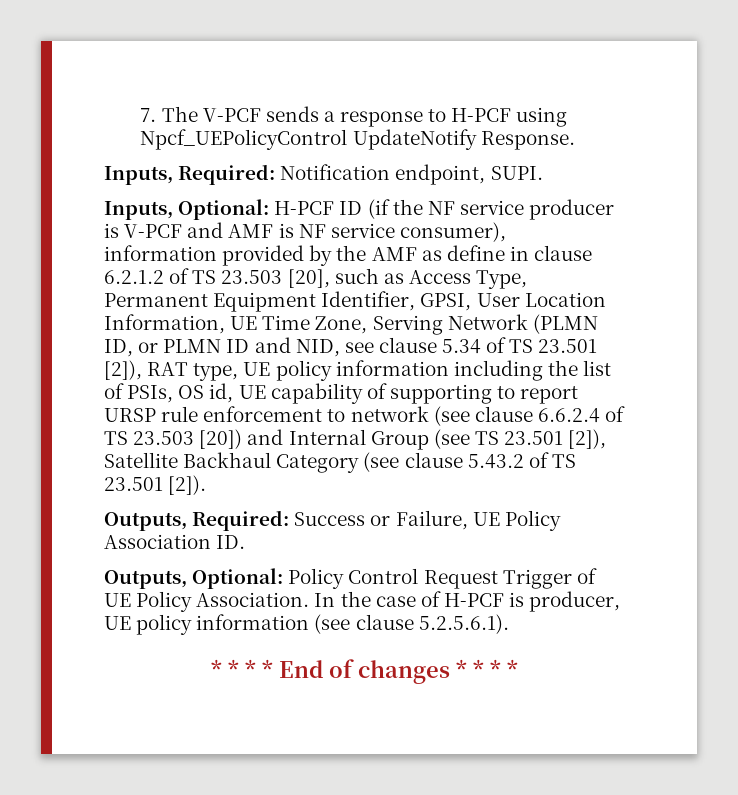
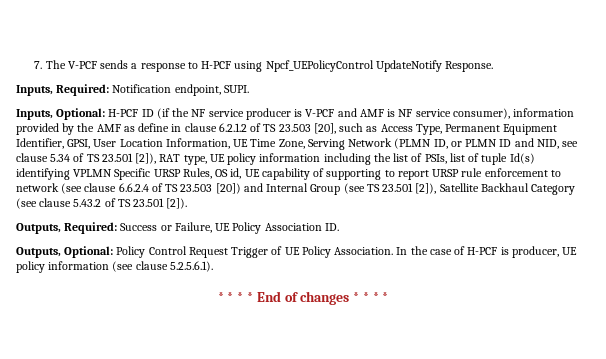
(174, 394) none -> [449,153,535,165] [16,168,212,180] list of tuple Id(s) identifying VPLMN Specific URSP Rules,

